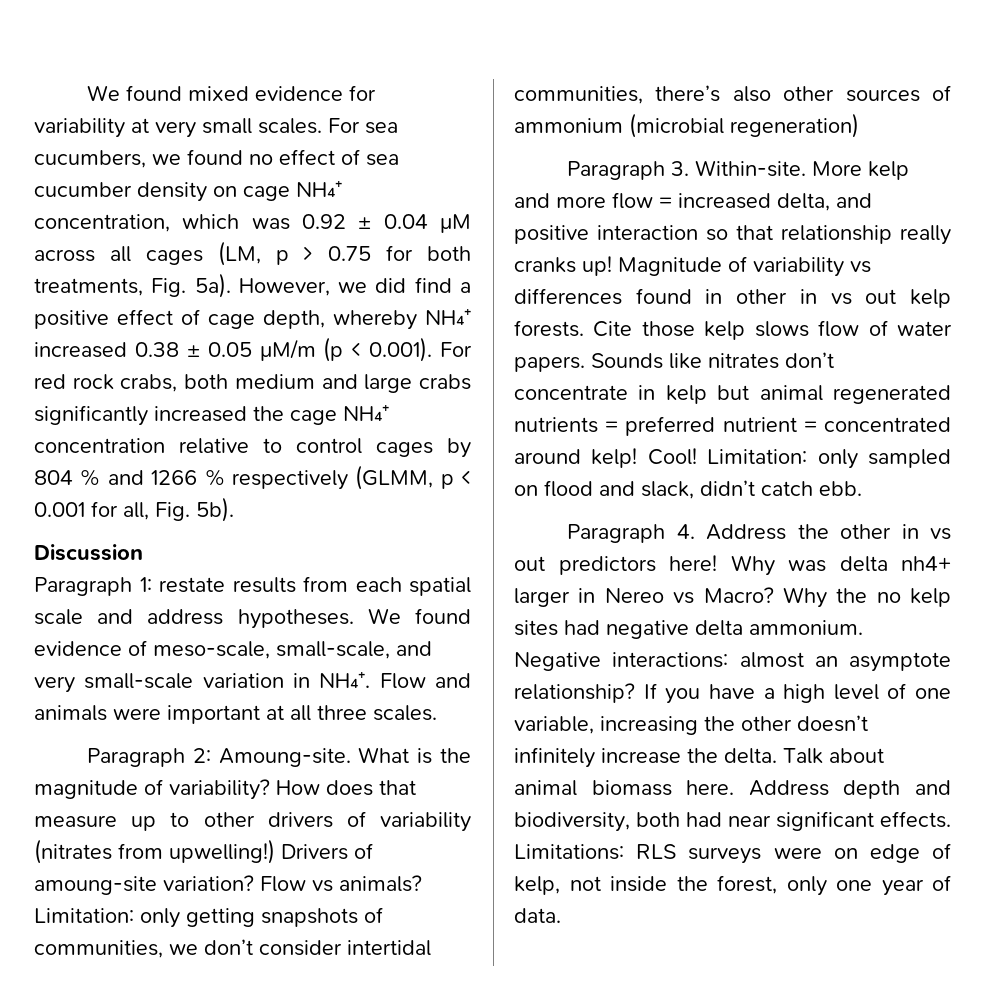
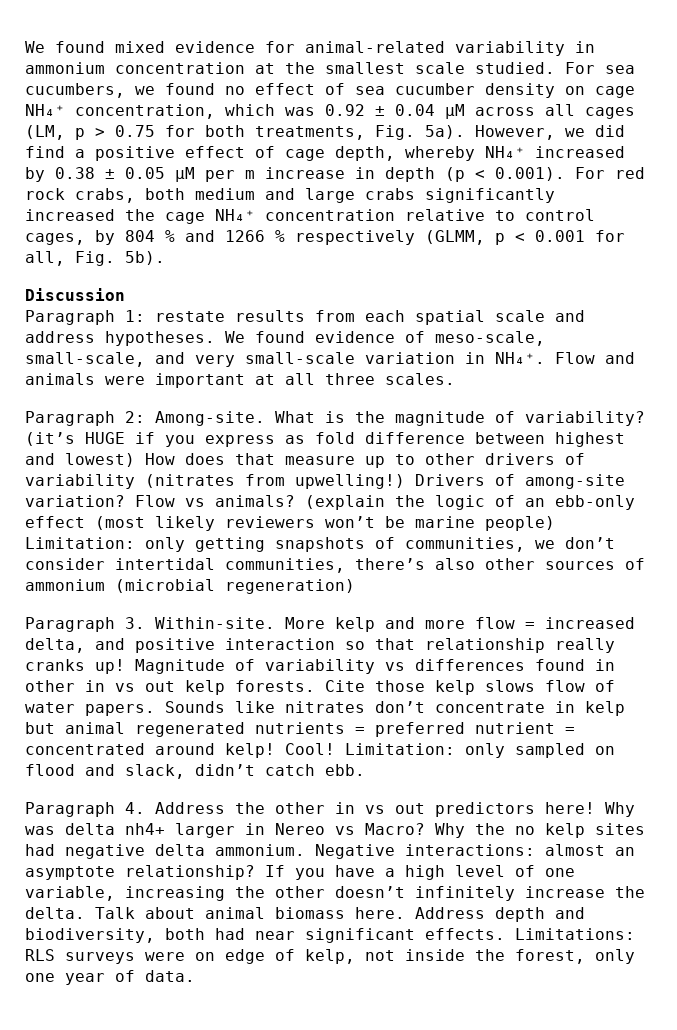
[34,118,322,138] variability at very small scales. -> [305,41,595,56] [25,62,555,74] animal-related variability in ammonium concentration at the smallest scale studied.
(127, 350) none -> [25,167,45,182] by
[259,339,316,361] μM/m -> [175,167,435,182] μM per m increase in depth
[376,442,433,457] cages -> [25,233,85,245] cages,
[218,748,351,767] Amoung-site. -> [155,411,265,426] Among-site.
(270, 789) none -> [25,432,625,447] [25,453,135,467] (it’s HUGE if you express as fold difference between highest and lowest)
[34,876,157,895] amoung-site -> [525,474,625,489] among-site
(422, 883) none -> [305,495,635,510] [25,516,555,531] (explain the logic of an ebb-only effect (most likely reviewers won’t be marine people)

